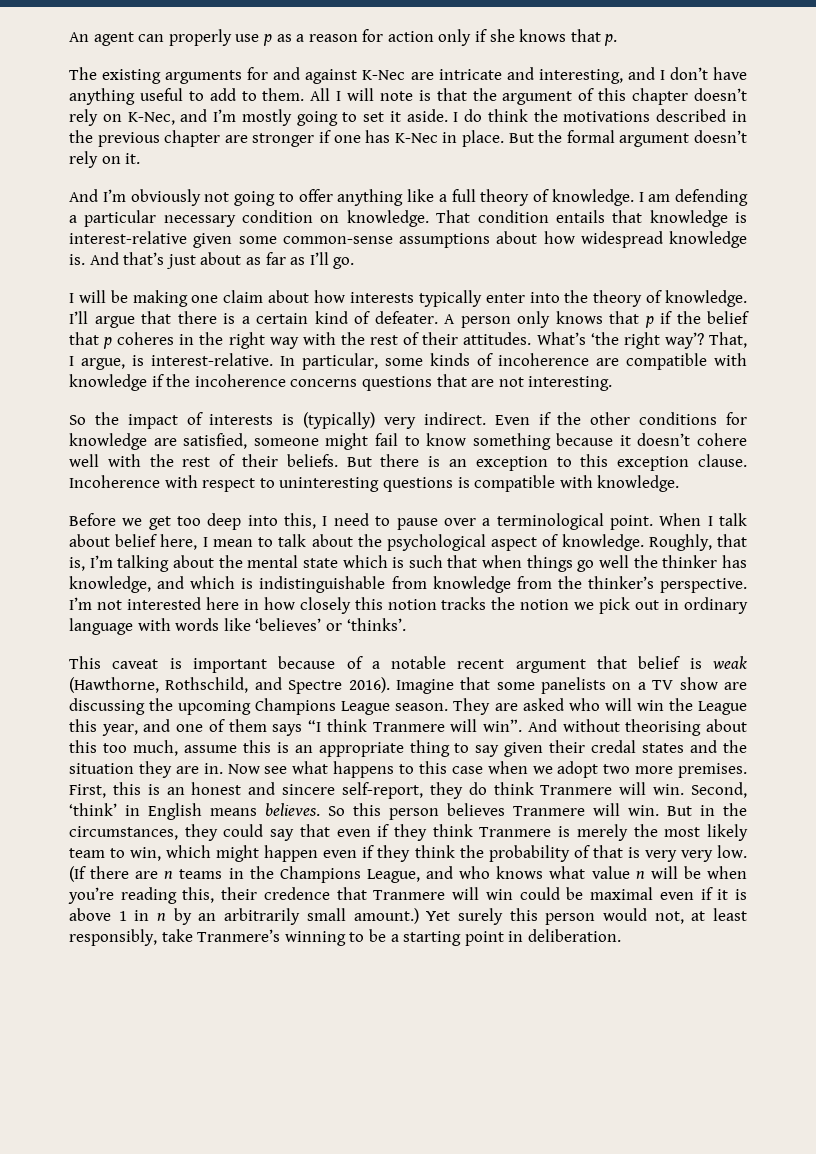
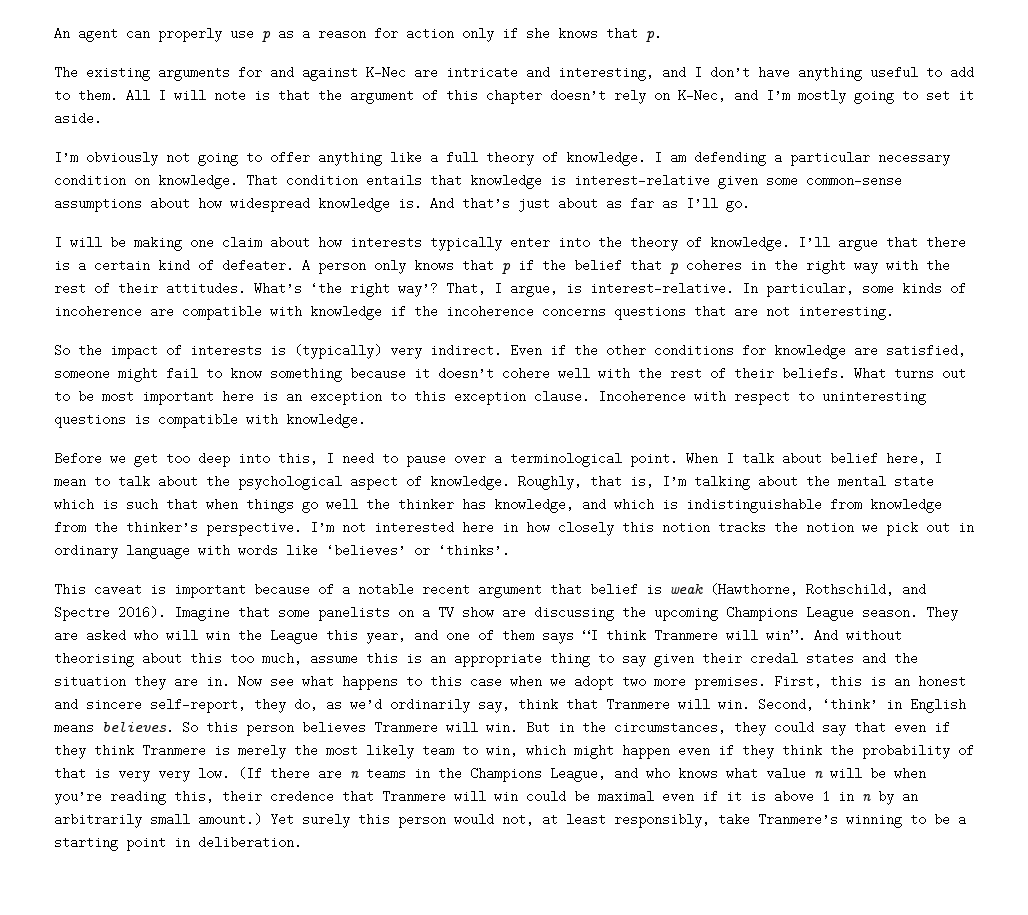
[453,109,747,122] [69,130,748,147] [69,151,141,168] [69,189,98,202] I do think the motivations described in the previous chapter are stronger if one has K-Nec in place. But the formal argument doesn’t rely on it. // And -> (102, 118) //
[346,454,420,467] But there -> [854,367,966,380] [54,390,254,405] What turns out to be most important here
[468,782,534,795] do think -> [294,698,598,713] do, as we’d ordinarily say, think that

